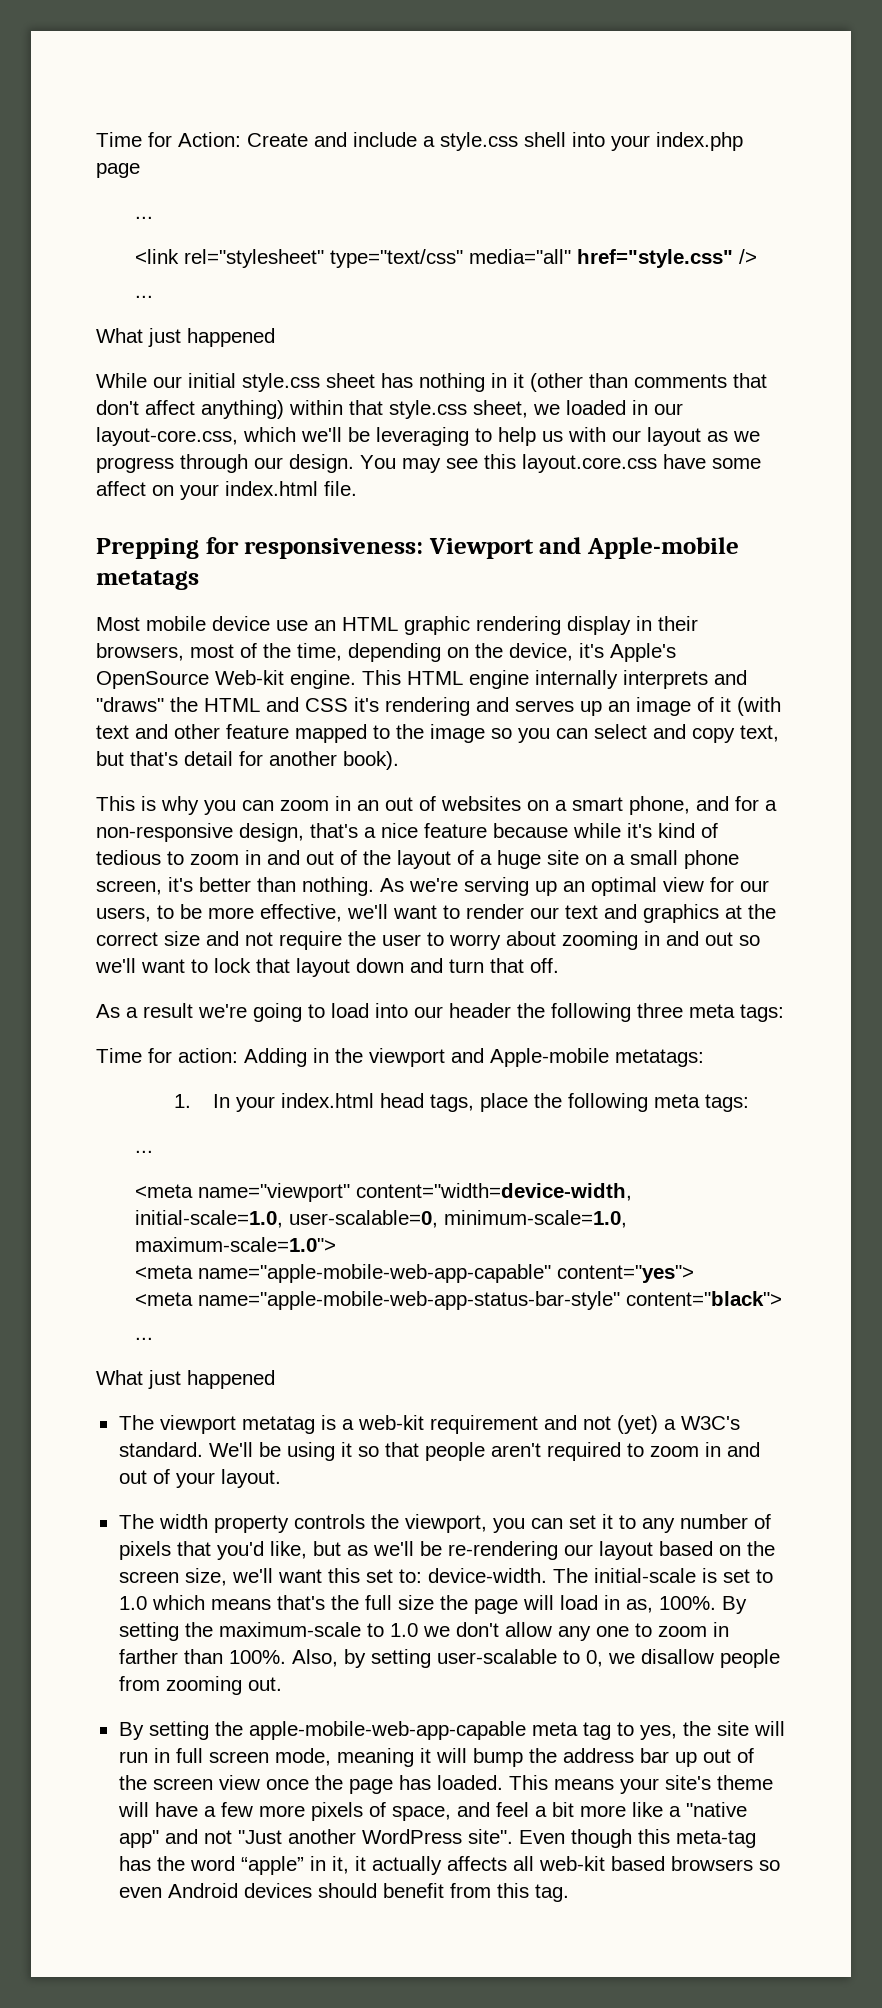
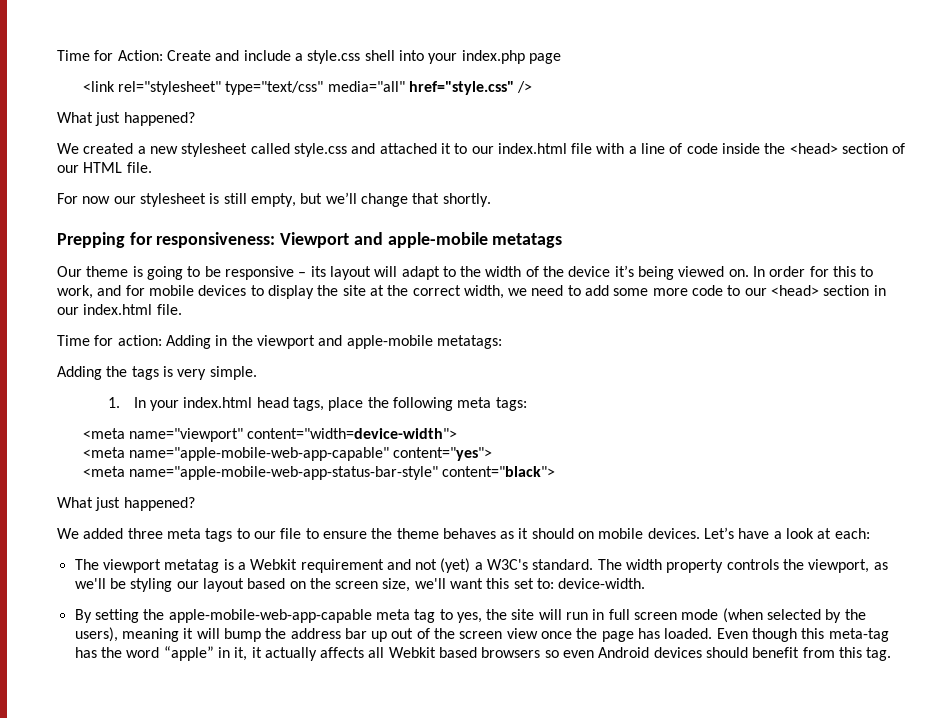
[135,216,154,219] // ... -> (561, 58) none
[135,295,154,298] [96,328,275,347] [96,373,767,392] [96,400,683,419] [96,427,760,446] [96,454,761,473] [96,481,357,500] // ... // What just happened // While our initial style.css sheet has nothing in it (other than comments that don't affect anything) within that style.css sheet, we loaded in our layout-core.css, which we'll be leveraging to help us with our layout as we progress through our design. You may see this layout.core.css have some affect on your index.html file. -> [57,112,195,126] [57,143,906,157] [57,162,152,173] [57,192,491,207] // What just happened? // We created a new stylesheet called style.css and attached it to our index.html file with a line of code inside the <head> section of our HTML file. // For now our stylesheet is still empty, but we’ll change that shortly.
[587,537,740,559] Apple-mobile -> [387,232,488,248] apple-mobile
[96,616,698,635] [96,643,676,662] [96,670,747,689] [96,697,781,716] [96,724,779,743] [96,751,399,770] [96,796,777,815] [96,823,718,842] [96,850,739,869] [96,877,769,896] [96,904,776,923] [96,931,760,950] [95,958,559,977] [96,1003,784,1022] Most mobile device use an HTML graphic rendering display in their browsers, most of the time, depending on the device, it's Apple's OpenSource Web-kit engine. This HTML engine internally interprets and "draws" the HTML and CSS it's rendering and serves up an image of it (with text and other feature mapped to the image so you can select and copy text, but that's detail for another book). // This is why you can zoom in an out of websites on a smart phone, and for a non-responsive design, that's a nice feature because while it's kind of tedious to zoom in and out of the layout of a huge site on a small phone screen, it's better than nothing. As we're serving up an optimal view for our users, to be more effective, we'll want to render our text and graphics at the correct size and not require the user to worry about zooming in and out so we'll want to lock that layout down and turn that off. // As a result we're going to load into our header the following three meta tags: -> [57,265,874,280] [57,285,886,299] [57,304,182,315] Our theme is going to be responsive – its layout will adapt to the width of the device it’s being viewed on. In order for this to work, and for mobile devices to display the site at the correct width, we need to add some more code to our <head> section in our index.html file.
[490,1048,609,1067] Apple-mobile -> [346,335,433,349] apple-mobile
(704, 1058) none -> [57,366,257,380] // Adding the tags is very simple.
[135,1150,154,1153] // ... -> (527, 404) none
[356,1183,633,1201] [135,1210,628,1228] [135,1237,337,1252] content="width=device-width, initial-scale=1.0, user-scalable=0, minimum-scale=1.0, maximum-scale=1.0"> -> [247,428,458,439] content="width=device-width">
[135,1337,154,1340] [96,1370,275,1389] // ... // What just happened -> [57,497,195,511] [57,527,870,542] // What just happened? // We added three meta tags to our file to ensure the theme behaves as it should on mobile devices. Let’s have a look at each:
[357,1415,424,1430] web-kit -> [250,559,298,570] Webkit
[208,1442,760,1461] [118,1469,281,1488] We'll be using it so that people aren't required to zoom in and out of your layout. // -> (594, 564) none
[492,1514,771,1533] [118,1541,341,1560] you can set it to any number of pixels that you'd like, but -> (870, 566) none
[447,1541,558,1560] re-rendering -> [130,578,173,592] styling
[552,1568,773,1583] [118,1595,747,1614] [118,1622,729,1641] [118,1649,780,1668] [118,1676,282,1695] The initial-scale is set to 1.0 which means that's the full size the page will load in as, 100%. By setting the maximum-scale to 1.0 we don't allow any one to zoom in farther than 100%. Also, by setting user-scalable to 0, we disallow people from zooming out. -> (646, 583) none
[274,1748,331,1766] mode, -> [681,608,866,623] [74,627,118,642] mode (when selected by the users),
[508,1775,773,1794] [117,1802,747,1821] [118,1829,513,1848] This means your site's theme will have a few more pixels of space, and feel a bit more like a "native app" and not "Just another WordPress site". -> (713, 633) none
[538,1856,605,1871] web-kit -> [388,647,436,658] Webkit

